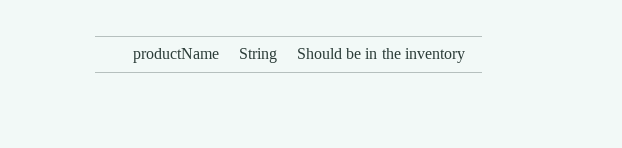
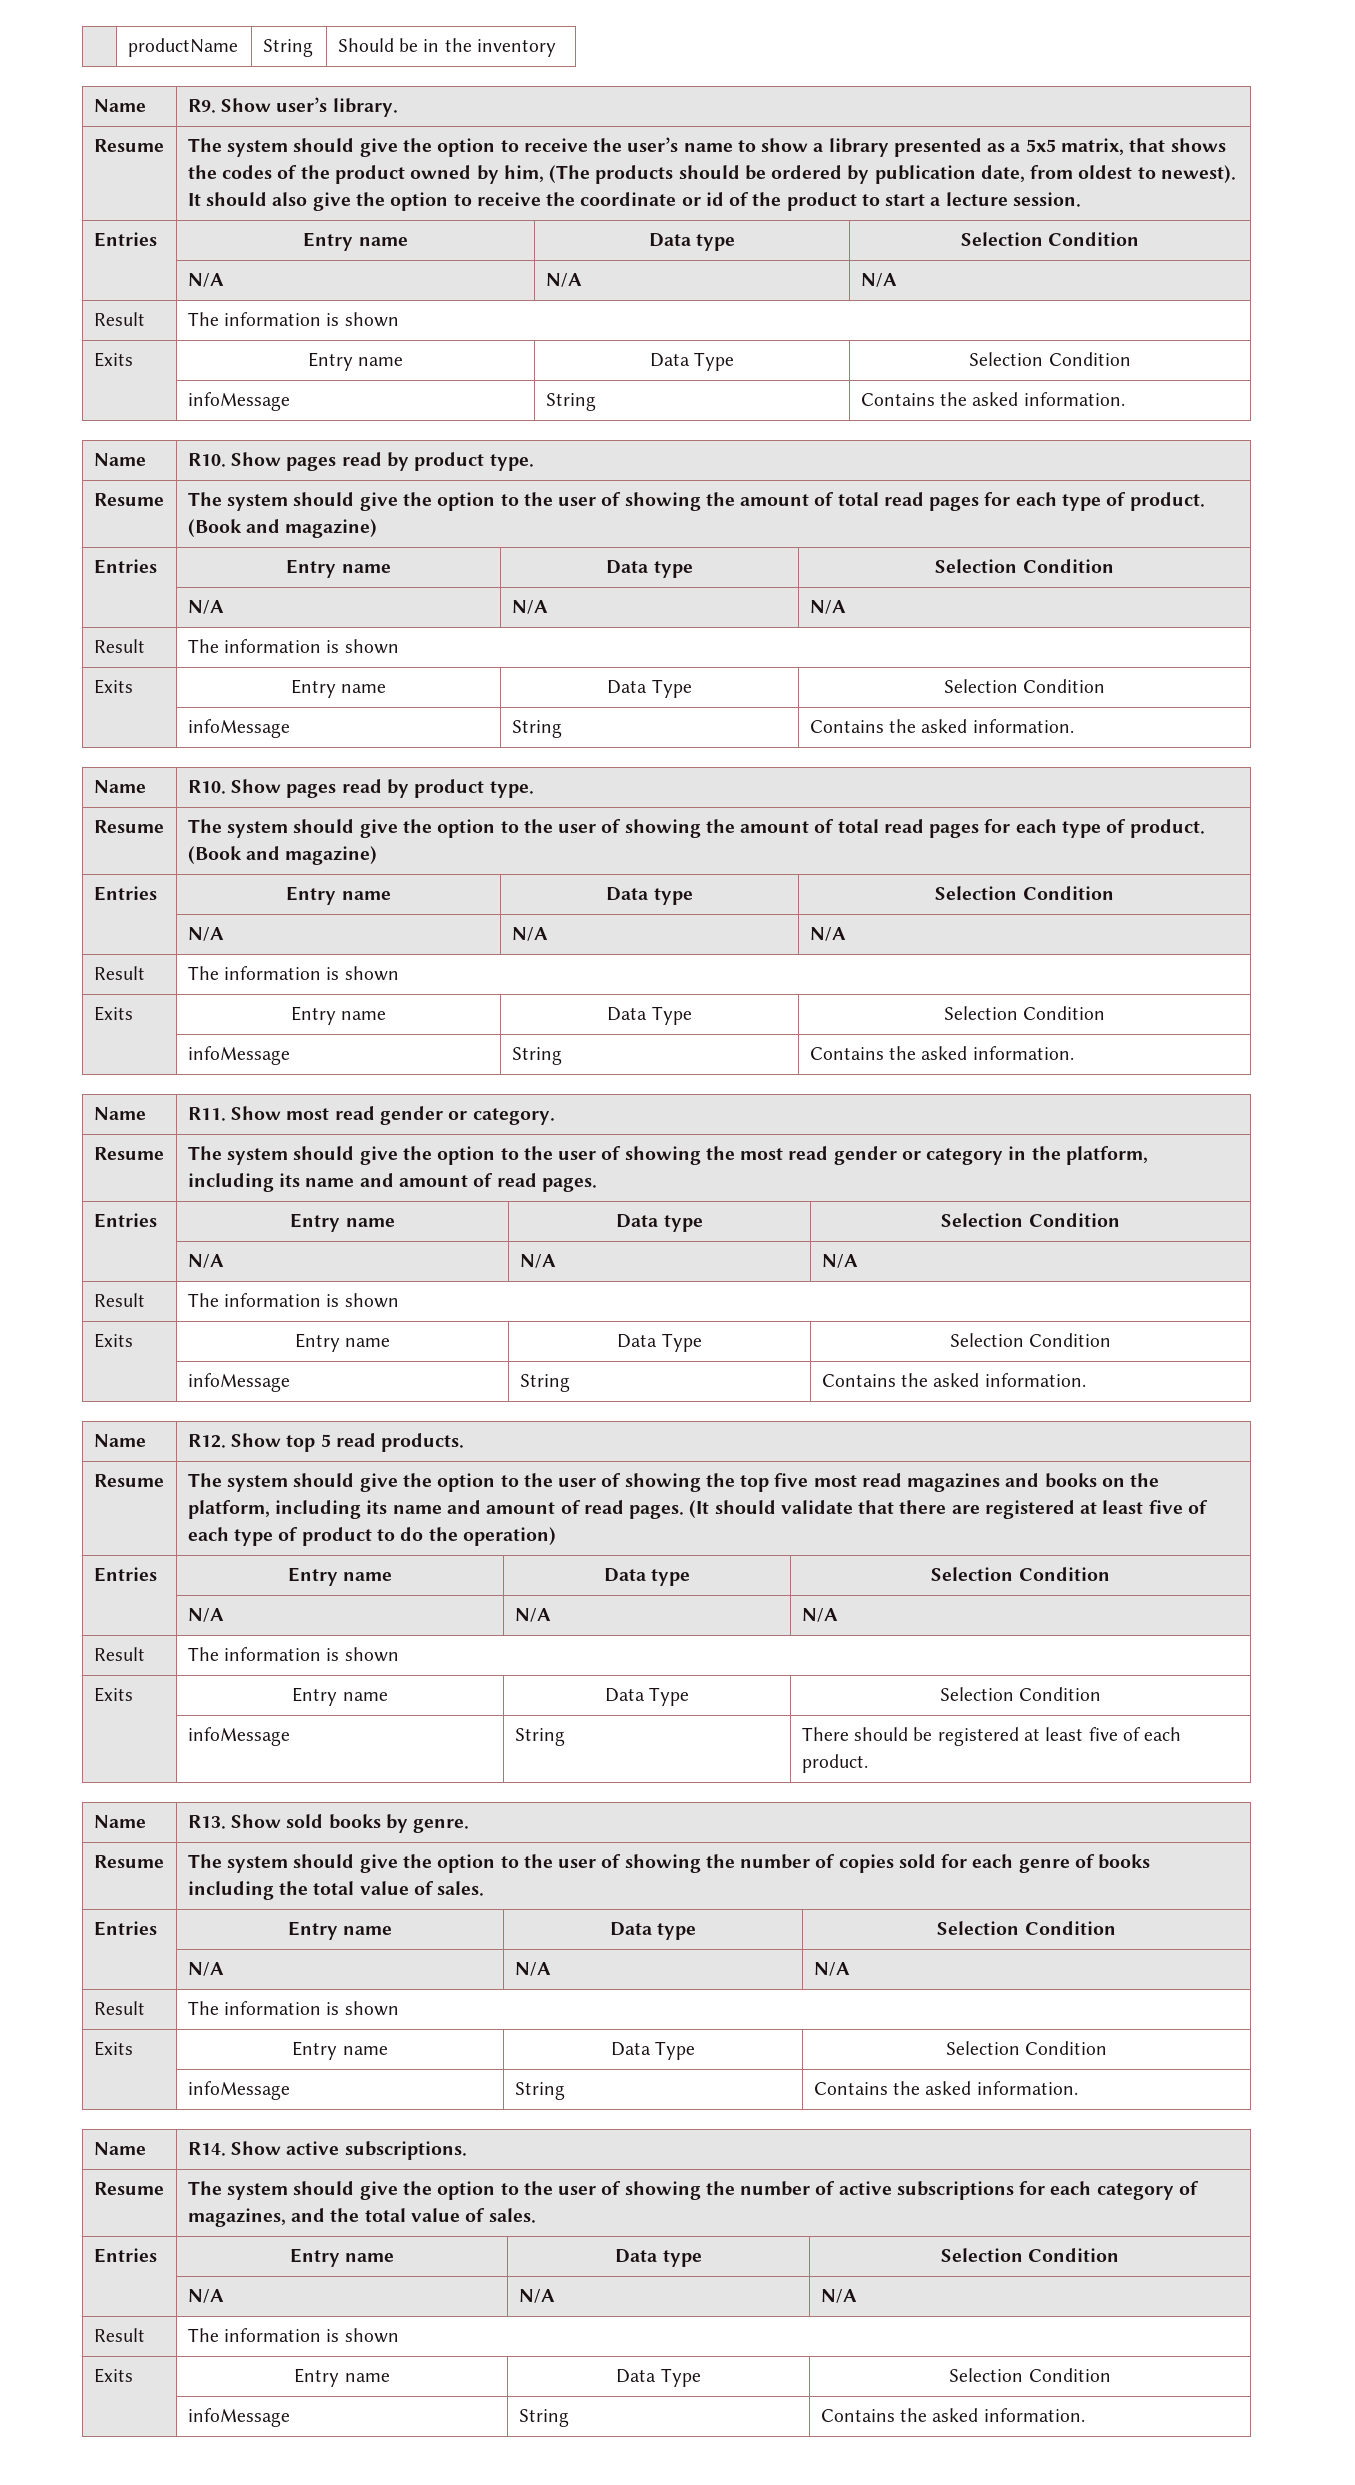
(465, 55) none -> [93,99,146,112] [187,97,398,117] [93,139,164,152] [187,137,1226,157] [187,165,1236,184] [187,192,1081,211] [93,232,157,247] [303,232,408,251] [648,233,736,251] [960,232,1140,246] [187,273,224,287] [545,273,582,287] [860,273,897,287] [93,312,145,326] [187,312,399,327] [93,352,133,367] [307,352,404,371] [649,352,735,371] [969,352,1131,366] [187,392,290,411] [545,393,596,411] [860,392,1125,406] [93,453,146,466] [187,452,534,471] [93,493,164,506] [187,492,1205,511] [187,519,378,538] [93,559,157,574] [286,559,391,578] [606,560,693,578] [935,559,1114,573] [187,600,224,614] [511,600,548,614] [809,600,846,614] [93,639,145,653] [187,639,399,654] [93,679,133,694] [290,679,387,698] [607,679,692,698] [943,679,1106,693] [187,719,290,738] [511,720,562,738] [809,719,1074,733] [93,780,146,793] [187,779,534,798] [93,820,164,833] [187,819,1205,838] [187,846,378,865] [93,886,157,901] [286,886,391,905] [606,887,693,905] [935,886,1114,900] [187,927,224,941] [511,927,548,941] [809,927,846,941] [93,966,145,980] [187,966,399,981] [93,1006,133,1021] [290,1006,387,1025] [607,1006,692,1025] [943,1006,1106,1020] [187,1046,290,1065] [511,1047,562,1065] [809,1046,1074,1060] [93,1107,146,1120] [187,1106,555,1125] [93,1147,164,1160] [187,1146,1148,1165] [187,1173,597,1192] [93,1213,157,1228] [290,1213,395,1232] [616,1214,703,1232] [941,1213,1120,1227] [187,1254,224,1268] [519,1254,556,1268] [821,1254,858,1268] [93,1293,145,1307] [187,1293,399,1308] [93,1333,133,1348] [294,1333,391,1352] [617,1333,702,1352] [949,1333,1112,1347] [187,1373,290,1392] [519,1374,570,1392] [821,1373,1086,1387] [93,1434,146,1447] [187,1433,465,1452] [93,1474,164,1487] [187,1473,1160,1492] [187,1500,1208,1519] [187,1527,556,1546] [93,1567,157,1582] [287,1567,393,1586] [603,1568,691,1586] [931,1567,1110,1581] [187,1608,224,1622] [514,1608,551,1622] [801,1608,838,1622] [93,1647,145,1661] [187,1647,399,1662] [93,1687,133,1702] [292,1687,388,1706] [604,1687,690,1706] [939,1687,1102,1701] [187,1727,290,1746] [514,1728,565,1746] [801,1727,1182,1746] [801,1754,868,1773] [93,1815,146,1828] [187,1814,470,1833] [93,1855,164,1868] [187,1854,1151,1873] [187,1881,485,1900] [93,1921,157,1936] [287,1921,393,1940] [609,1922,697,1940] [937,1921,1116,1935] [187,1962,224,1976] [514,1962,551,1976] [813,1962,850,1976] [93,2001,145,2015] [187,2001,399,2016] [93,2041,133,2056] [292,2041,388,2060] [610,2041,696,2060] [945,2041,1108,2055] [187,2081,290,2100] [514,2082,565,2100] [813,2081,1078,2095] [93,2142,146,2155] [187,2141,467,2160] [93,2182,164,2195] [187,2181,1199,2200] [187,2208,536,2227] [93,2248,157,2263] [289,2248,395,2267] [615,2249,702,2267] [940,2248,1120,2262] [187,2289,224,2303] [518,2289,555,2303] [820,2289,857,2303] [93,2328,145,2342] [187,2328,399,2343] [93,2368,133,2383] [294,2368,390,2387] [616,2368,701,2387] [949,2368,1111,2382] [187,2408,290,2427] [518,2409,569,2427] [820,2408,1085,2422] // Name | R9. Show user’s library. // Resume | The system should give the option to receive the user’s name to show a library presented as a 5x5 matrix, that shows the codes of the product owned by him, (The products should be ordered by publication date, from oldest to newest). It should also give the option to receive the coordinate or id of the product to start a lecture session. // Entries | Entry name | Data type | Selection Condition // | N/A | N/A | N/A // Result | The information is shown // Exits | Entry name | Data Type | Selection Condition // | infoMessage | String | Contains the asked information. // Name | R10. Show pages read by product type. // Resume | The system should give the option to the user of showing the amount of total read pages for each type of product. (Book and magazine) // Entries | Entry name | Data type | Selection Condition // | N/A | N/A | N/A // Result | The information is shown // Exits | Entry name | Data Type | Selection Condition // | infoMessage | String | Contains the asked information. // Name | R10. Show pages read by product type. // Resume | The system should give the option to the user of showing the amount of total read pages for each type of product. (Book and magazine) // Entries | Entry name | Data type | Selection Condition // | N/A | N/A | N/A // Result | The information is shown // Exits | Entry name | Data Type | Selection Condition // | infoMessage | String | Contains the asked information. // Name | R11. Show most read gender or category. // Resume | The system should give the option to the user of showing the most read gender or category in the platform, including its name and amount of read pages. // Entries | Entry name | Data type | Selection Condition // | N/A | N/A | N/A // Result | The information is shown // Exits | Entry name | Data Type | Selection Condition // | infoMessage | String | Contains the asked information. // Name | R12. Show top 5 read products. // Resume | The system should give the option to the user of showing the top five most read magazines and books on the platform, including its name and amount of read pages. (It should validate that there are registered at least five of each type of product to do the operation) // Entries | Entry name | Data type | Selection Condition // | N/A | N/A | N/A // Result | The information is shown // Exits | Entry name | Data Type | Selection Condition // | infoMessage | String | There should be registered at least five of each product. // Name | R13. Show sold books by genre. // Resume | The system should give the option to the user of showing the number of copies sold for each genre of books including the total value of sales. // Entries | Entry name | Data type | Selection Condition // | N/A | N/A | N/A // Result | The information is shown // Exits | Entry name | Data Type | Selection Condition // | infoMessage | String | Contains the asked information. // Name | R14. Show active subscriptions. // Resume | The system should give the option to the user of showing the number of active subscriptions for each category of magazines, and the total value of sales. // Entries | Entry name | Data type | Selection Condition // | N/A | N/A | N/A // Result | The information is shown // Exits | Entry name | Data Type | Selection Condition // | infoMessage | String | Contains the asked information.

